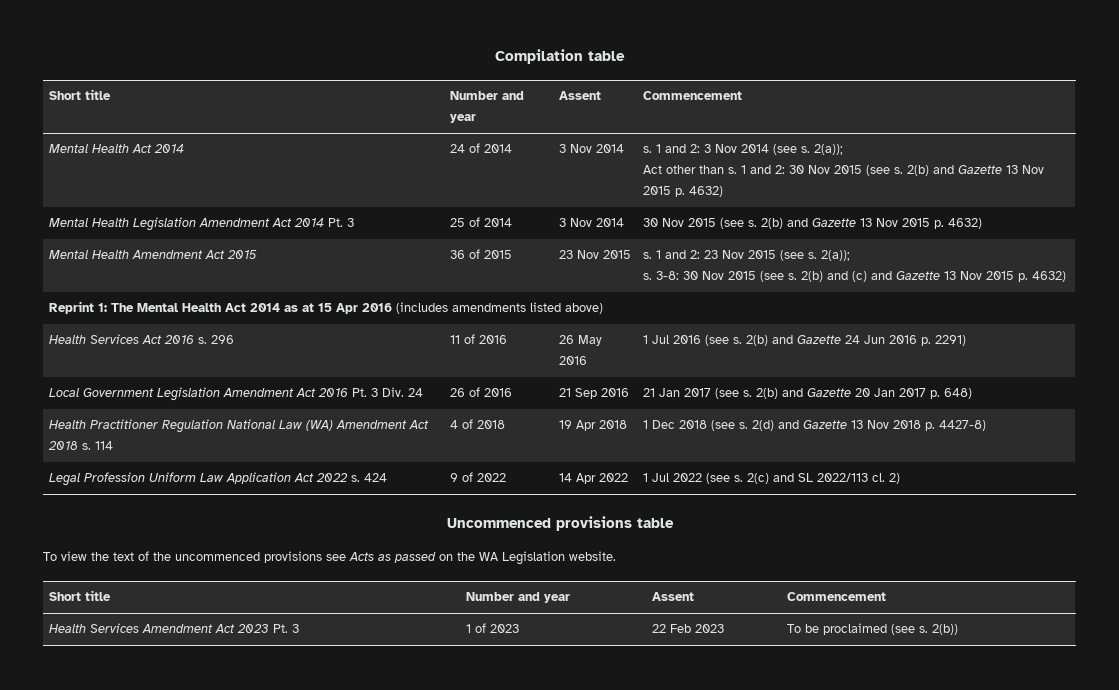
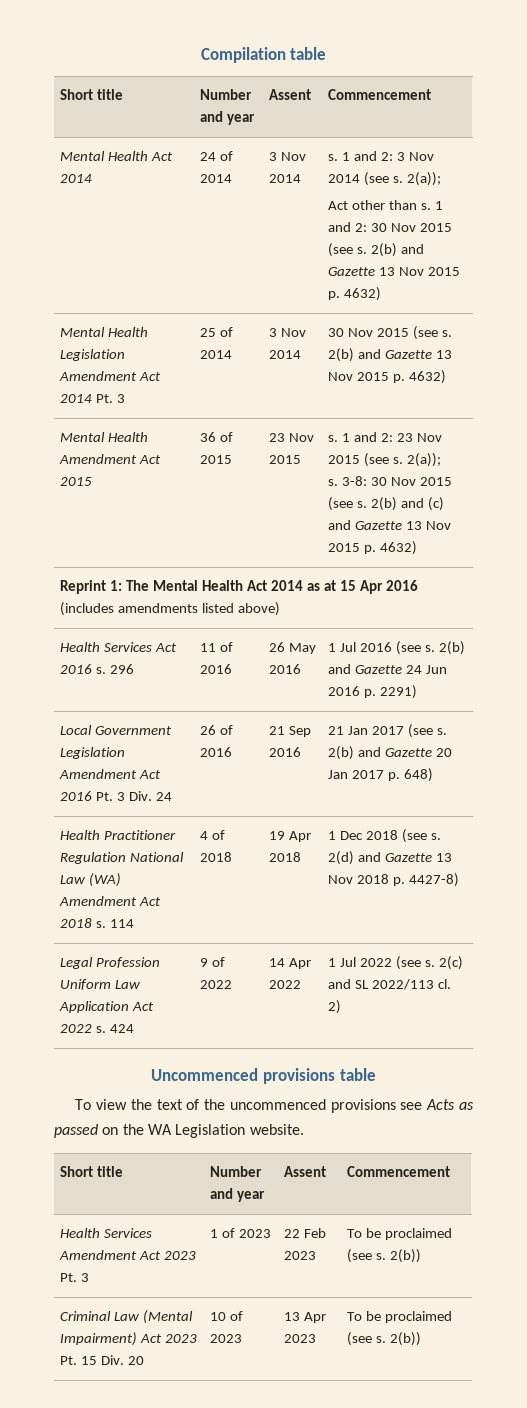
(959, 629) none -> [60,1310,194,1324] [60,1332,198,1346] [60,1355,145,1365] [210,1311,244,1321] [210,1334,243,1343] [284,1312,327,1323] [284,1334,317,1343] [347,1311,453,1323] [347,1332,422,1346] // Criminal Law (Mental Impairment) Act 2023 Pt. 15 Div. 20 | 10 of 2023 | 13 Apr 2023 | To be proclaimed (see s. 2(b))

